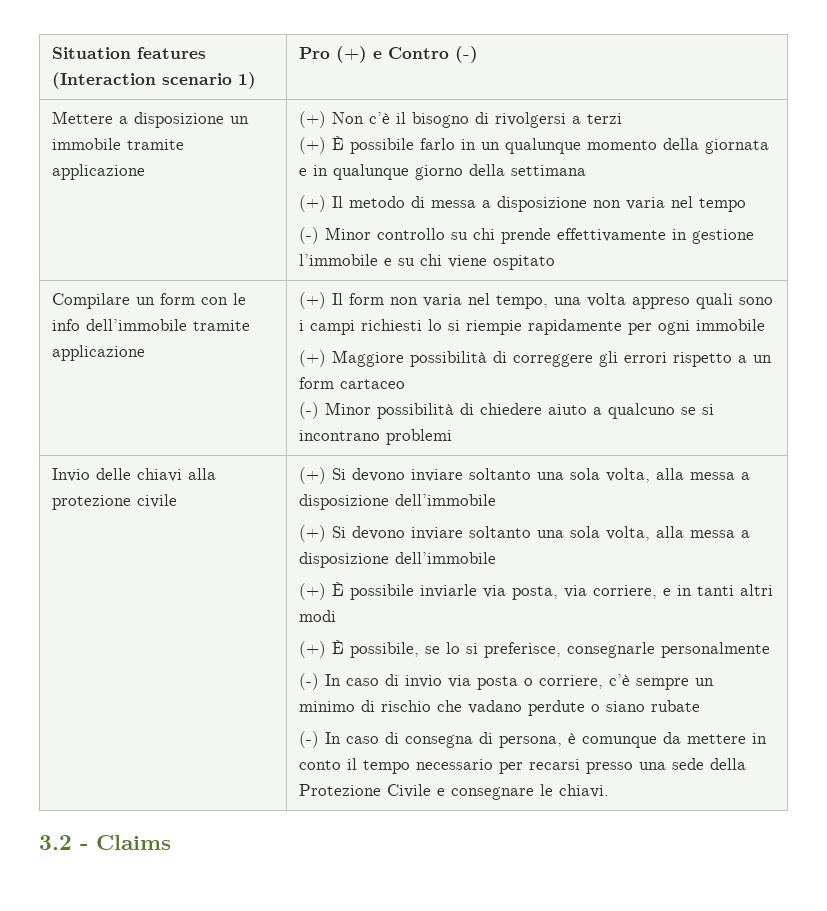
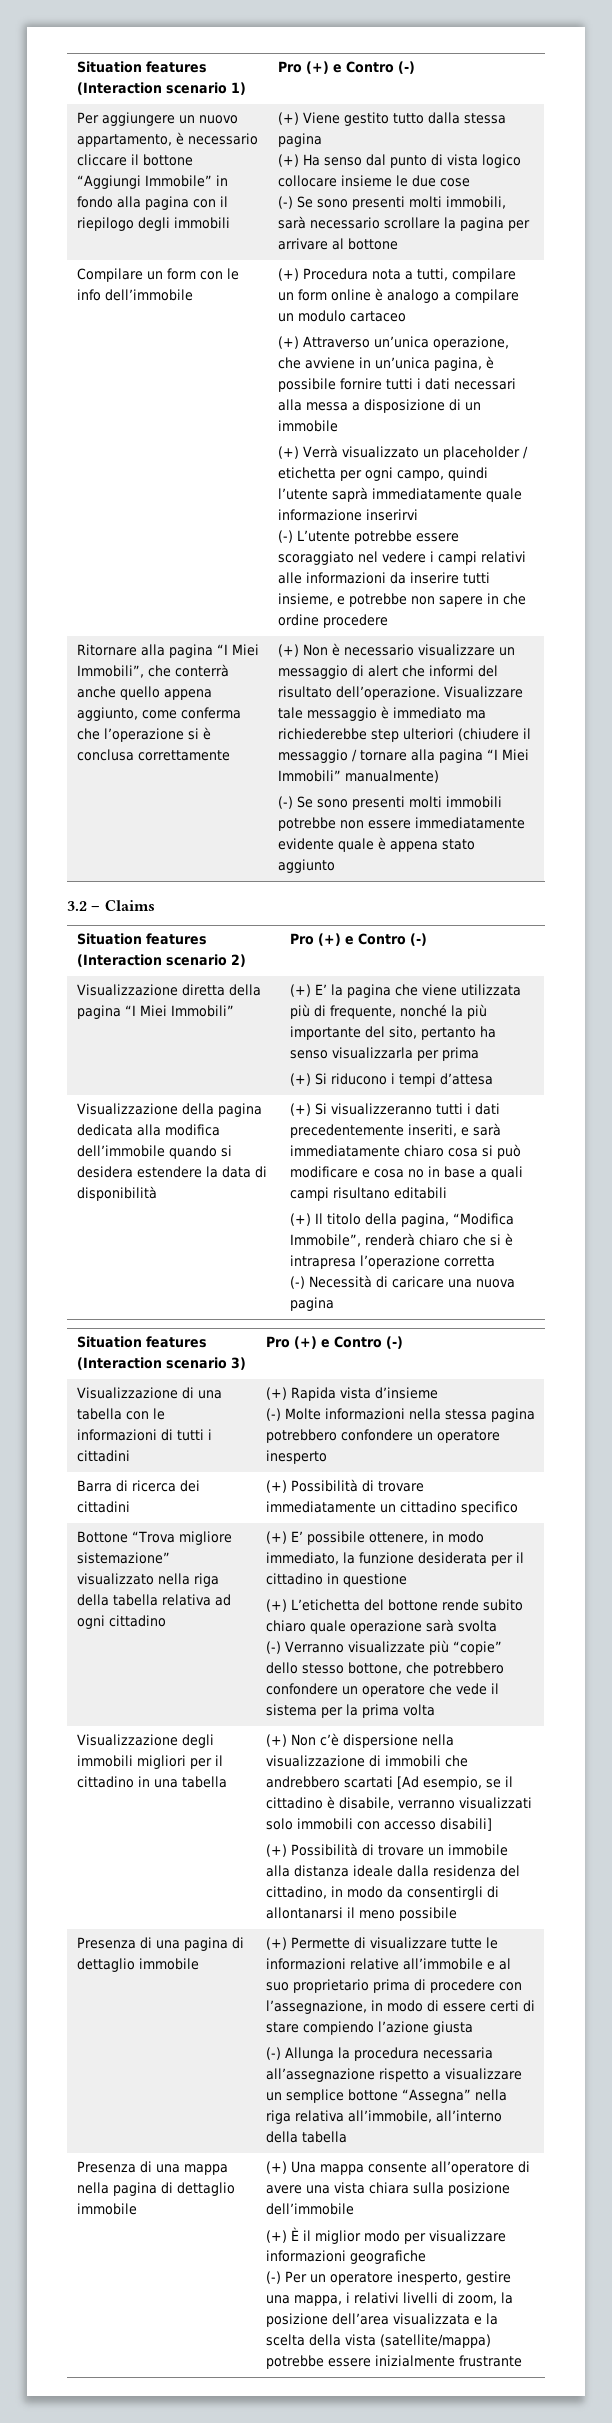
[52,111,250,128] [52,138,185,150] [52,164,146,180] [299,111,623,128] [299,136,770,154] [299,164,587,180] [299,195,747,212] [299,227,755,244] [299,254,556,270] Mettere a disposizione un immobile tramite applicazione | (+) Non c’è il bisogno di rivolgersi a terzi // (+) È possibile farlo in un qualunque momento della giornata e in qualunque giorno della settimana // (+) Il metodo di messa a disposizione non varia nel tempo // (-) Minor controllo su chi prende effettivamente in gestione l’immobile e su chi viene ospitato -> [76,112,238,126] [76,132,258,147] [76,154,193,166] [76,175,228,189] [76,196,228,210] [76,217,230,231] [277,112,506,126] [277,133,322,147] [277,154,521,168] [277,175,470,187] [277,196,506,210] [277,216,530,231] [277,238,398,250] Per aggiungere un nuovo appartamento, è necessario cliccare il bottone “Aggiungi Immobile” in fondo alla pagina con il riepilogo degli immobili | (+) Viene gestito tutto dalla stessa pagina // (+) Ha senso dal punto di vista logico collocare insieme le due cose // (-) Se sono presenti molti immobili, sarà necessario scrollare la pagina per arrivare al bottone
[193,320,251,331] [52,345,146,361] [299,292,774,309] [299,319,766,335] [299,350,773,367] [299,377,406,389] [299,402,715,419] [299,429,453,445] [52,468,217,482] [52,494,178,510] [299,467,751,484] [299,494,497,510] [299,525,751,542] [299,552,497,568] [299,582,774,600] [299,610,337,622] [299,640,771,658] [299,673,715,690] [299,700,701,716] [299,731,768,748] [299,758,747,774] [299,784,610,800] [39,835,171,850] tramite applicazione | (+) Il form non varia nel tempo, una volta appreso quali sono i campi richiesti lo si riempie rapidamente per ogni immobile // (+) Maggiore possibilità di correggere gli errori rispetto a un form cartaceo // (-) Minor possibilità di chiedere aiuto a qualcuno se si incontrano problemi // Invio delle chiavi alla protezione civile | (+) Si devono inviare soltanto una sola volta, alla messa a disposizione dell’immobile // (+) Si devono inviare soltanto una sola volta, alla messa a disposizione dell’immobile // (+) È possibile inviarle via posta, via corriere, e in tanti altri modi // (+) È possibile, se lo si preferisce, consegnarle personalmente // (-) In caso di invio via posta o corriere, c’è sempre un minimo di rischio che vadano perdute o siano rubate // (-) In caso di consegna di persona, è comunque da mettere in conto il tempo necessario per recarsi presso una sede della Protezione Civile e consegnare le chiavi. // 3.2 - Claims -> [277,268,516,282] [277,288,519,303] [277,310,406,322] [277,336,509,350] [277,356,494,371] [277,378,516,392] [277,399,481,413] [277,420,338,432] [277,445,528,460] [277,467,488,481] [277,487,522,502] [277,509,418,521] [277,530,459,544] [277,551,526,565] [277,572,490,584] [277,593,526,607] [277,614,388,628] [76,644,259,658] [76,664,229,678] [76,686,212,700] [76,707,241,721] [76,727,211,742] [76,749,230,761] [277,643,515,657] [277,665,498,679] [277,686,523,700] [277,706,486,721] [277,728,531,742] [277,749,529,763] [277,770,439,783] [277,796,502,810] [277,817,525,831] [277,837,475,852] [277,859,335,873] [67,900,155,911] [76,933,207,945] [76,954,246,967] [289,933,427,946] [76,984,261,996] [76,1005,234,1019] [289,984,521,998] [289,1004,487,1019] [289,1026,496,1040] [289,1047,479,1061] [289,1073,493,1087] [76,1103,262,1117] [76,1124,220,1136] [76,1145,232,1159] [76,1166,267,1178] [76,1186,157,1201] [289,1103,500,1116] [289,1123,501,1138] [289,1144,521,1159] [289,1166,523,1180] [289,1187,447,1201] [289,1213,514,1227] [289,1233,513,1247] [289,1255,495,1269] [289,1275,515,1289] [289,1297,334,1311] [76,1336,207,1348] [76,1357,246,1370] [265,1336,403,1349] [76,1387,222,1399] [76,1408,165,1420] [76,1429,212,1441] [76,1450,130,1462] [265,1387,438,1401] [265,1408,535,1422] [265,1429,500,1443] [265,1450,327,1464] [76,1480,200,1492] [76,1501,130,1513] [265,1479,424,1493] [265,1501,518,1515] [76,1531,232,1545] [76,1552,170,1564] [76,1573,219,1587] [76,1594,231,1606] [76,1615,166,1629] [265,1531,484,1545] [265,1552,524,1566] [265,1573,407,1587] [265,1599,523,1612] [265,1619,497,1634] [265,1640,502,1655] [265,1662,504,1676] [265,1683,499,1697] [265,1704,435,1718] [76,1734,214,1748] [76,1755,223,1769] [76,1776,227,1788] [265,1733,454,1748] [265,1755,468,1767] [265,1776,513,1790] [265,1796,532,1810] [265,1818,492,1831] [265,1843,508,1857] [265,1865,520,1877] [265,1886,499,1900] [265,1907,457,1921] [76,1937,244,1951] [76,1958,199,1972] [265,1937,498,1950] [265,1958,511,1970] [265,1979,522,1993] [265,2000,535,2014] [265,2021,473,2035] [265,2047,493,2061] [265,2068,522,2082] [265,2089,507,2103] [265,2110,502,2124] [265,2131,347,2143] [76,2161,228,2175] [76,2182,235,2196] [76,2203,137,2215] [265,2161,530,2175] [265,2182,510,2196] [265,2203,354,2215] [265,2227,506,2244] [265,2250,426,2264] [265,2271,511,2285] [265,2292,513,2306] [265,2313,498,2327] [265,2334,491,2348] [265,2355,522,2369] | (+) Procedura nota a tutti, compilare un form online è analogo a compilare un modulo cartaceo // (+) Attraverso un’unica operazione, che avviene in un’unica pagina, è possibile fornire tutti i dati necessari alla messa a disposizione di un immobile // (+) Verrà visualizzato un placeholder / etichetta per ogni campo, quindi l’utente saprà immediatamente quale informazione inserirvi // (-) L’utente potrebbe essere scoraggiato nel vedere i campi relativi alle informazioni da inserire tutti insieme, e potrebbe non sapere in che ordine procedere // Ritornare alla pagina “I Miei Immobili”, che conterrà anche quello appena aggiunto, come conferma che l’operazione si è conclusa correttamente | (+) Non è necessario visualizzare un messaggio di alert che informi del risultato dell’operazione. Visualizzare tale messaggio è immediato ma richiederebbe step ulteriori (chiudere il messaggio / tornare alla pagina “I Miei Immobili” manualmente) // (-) Se sono presenti molti immobili potrebbe non essere immediatamente evidente quale è appena stato aggiunto // 3.2 – Claims // Situation features (Interaction scenario 2) | Pro (+) e Contro (-) // Visualizzazione diretta della pagina “I Miei Immobili” | (+) E’ la pagina che viene utilizzata più di frequente, nonché la più importante del sito, pertanto ha senso visualizzarla per prima // (+) Si riducono i tempi d’attesa // Visualizzazione della pagina dedicata alla modifica dell’immobile quando si desidera estendere la data di disponibilità | (+) Si visualizzeranno tutti i dati precedentemente inseriti, e sarà immediatamente chiaro cosa si può modificare e cosa no in base a quali campi risultano editabili // (+) Il titolo della pagina, “Modifica Immobile”, renderà chiaro che si è intrapresa l’operazione corretta // (-) Necessità di caricare una nuova pagina // Situation features (Interaction scenario 3) | Pro (+) e Contro (-) // Visualizzazione di una tabella con le informazioni di tutti i cittadini | (+) Rapida vista d’insieme // (-) Molte informazioni nella stessa pagina potrebbero confondere un operatore inesperto // Barra di ricerca dei cittadini | (+) Possibilità di trovare immediatamente un cittadino specifico // Bottone “Trova migliore sistemazione” visualizzato nella riga della tabella relativa ad ogni cittadino | (+) E’ possibile ottenere, in modo immediato, la funzione desiderata per il cittadino in questione // (+) L’etichetta del bottone rende subito chiaro quale operazione sarà svolta // (-) Verranno visualizzate più “copie” dello stesso bottone, che potrebbero confondere un operatore che vede il sistema per la prima volta // Visualizzazione degli immobili migliori per il cittadino in una tabella | (+) Non c’è dispersione nella visualizzazione di immobili che andrebbero scartati [Ad esempio, se il cittadino è disabile, verranno visualizzati solo immobili con accesso disabili] // (+) Possibilità di trovare un immobile alla distanza ideale dalla residenza del cittadino, in modo da consentirgli di allontanarsi il meno possibile // Presenza di una pagina di dettaglio immobile | (+) Permette di visualizzare tutte le informazioni relative all’immobile e al suo proprietario prima di procedere con l’assegnazione, in modo di essere certi di stare compiendo l’azione giusta // (-) Allunga la procedura necessaria all’assegnazione rispetto a visualizzare un semplice bottone “Assegna” nella riga relativa all’immobile, all’interno della tabella // Presenza di una mappa nella pagina di dettaglio immobile | (+) Una mappa consente all’operatore di avere una vista chiara sulla posizione dell’immobile // (+) È il miglior modo per visualizzare informazioni geografiche // (-) Per un operatore inesperto, gestire una mappa, i relativi livelli di zoom, la posizione dell’area visualizzata e la scelta della vista (satellite/mappa) potrebbe essere inizialmente frustrante

